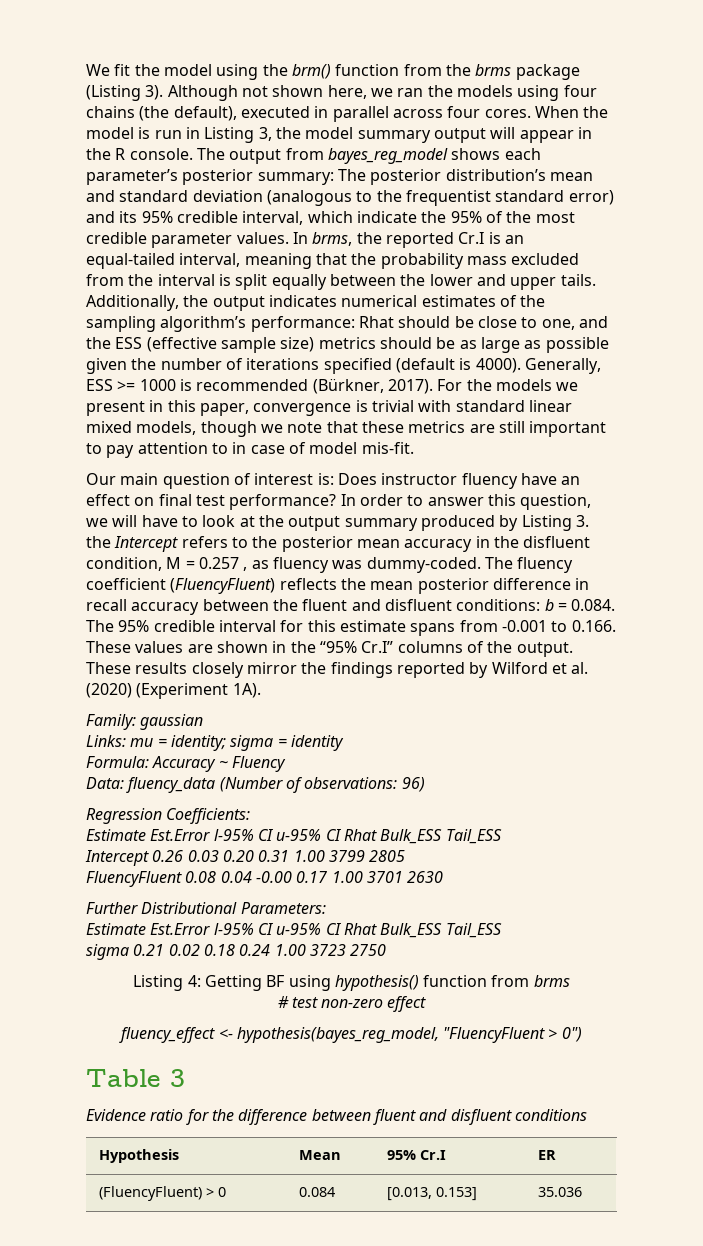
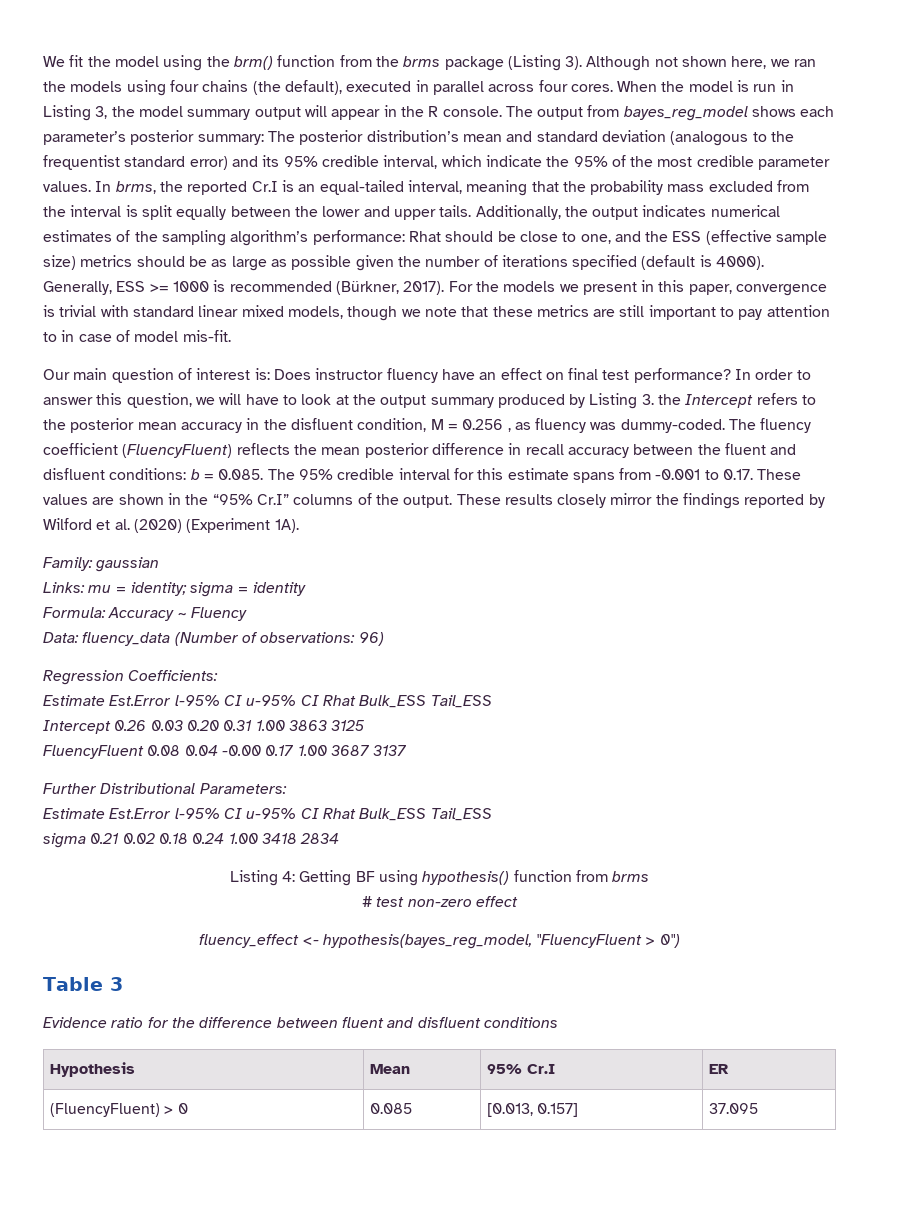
[198,557,239,569] 0.257 -> [462,419,504,430] 0.256
[571,599,616,611] 0.084. -> [218,469,264,480] 0.085.
[571,620,616,632] 0.166. -> [723,469,754,480] 0.17.
[328,850,406,862] 3799 2805 -> [288,720,365,731] 3863 3125
[366,871,444,883] 3701 2630 -> [330,745,408,756] 3687 3137
[309,944,387,956] 3723 2750 -> [261,833,340,844] 3418 2834
[298,1187,335,1197] 0.084 -> [370,1103,413,1114] 0.085
[435,1187,477,1201] [537,1187,582,1197] 0.153] | 35.036 -> [537,1103,579,1117] [709,1103,759,1114] 0.157] | 37.095

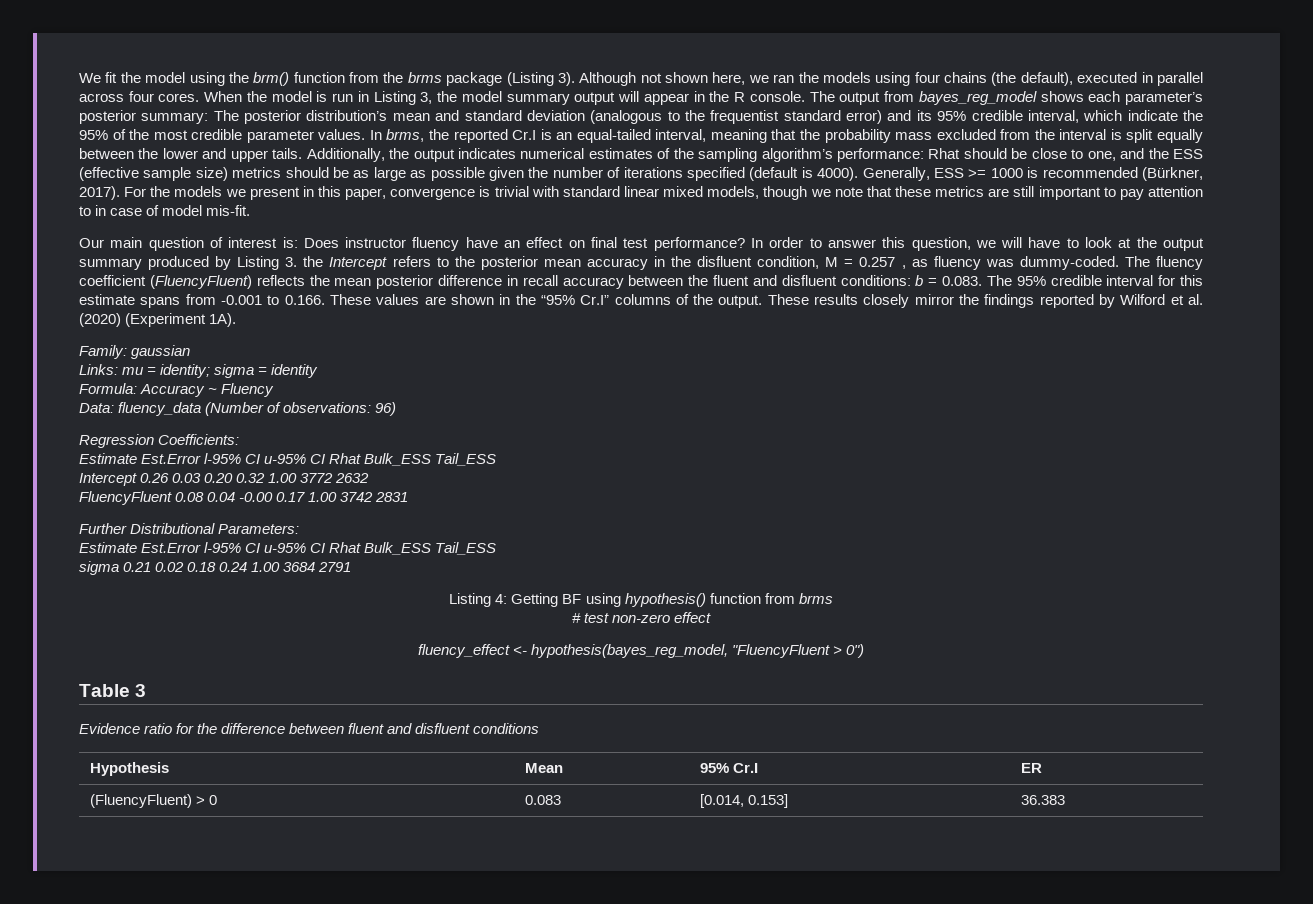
[462,419,504,430] 0.256 -> [859,257,896,267] 0.257
[218,469,264,480] 0.085. -> [942,276,983,286] 0.083.
[723,469,754,480] 0.17. -> [284,295,325,305] 0.166.
[223,720,365,731] 0.31 1.00 3863 3125 -> [236,473,370,483] 0.32 1.00 3772 2632
[330,745,408,756] 3687 3137 -> [340,492,409,502] 3742 2831
[261,833,340,844] 3418 2834 -> [283,562,352,572] 3684 2791
[370,1103,413,1114] [487,1103,579,1117] [709,1103,759,1114] 0.085 | [0.013, 0.157] | 37.095 -> [525,795,562,805] [700,794,789,808] [1021,795,1066,805] 0.083 | [0.014, 0.153] | 36.383

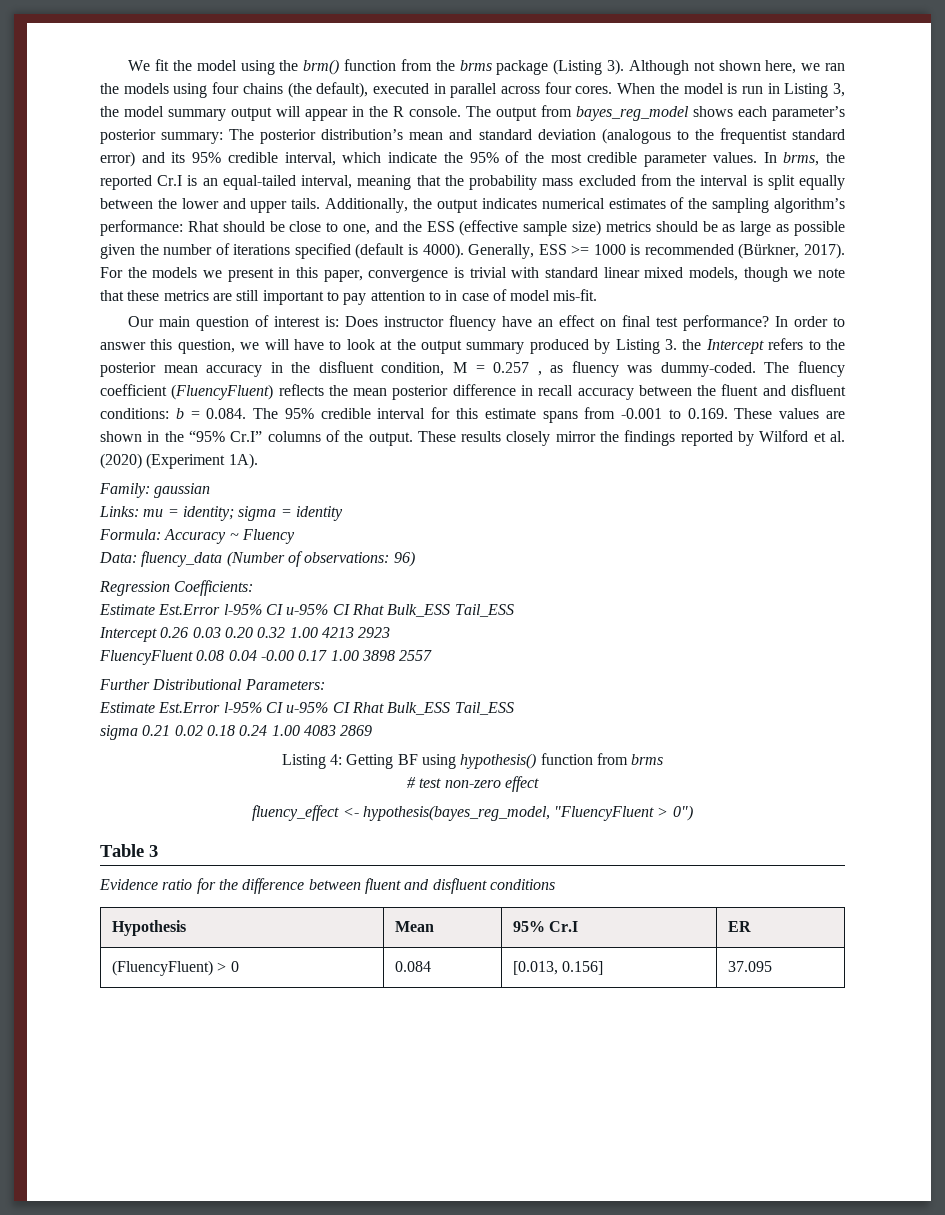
[942,276,983,286] 0.083. -> [206,408,247,419] 0.084.
[284,295,325,305] 0.166. -> [687,408,728,419] 0.169.
[300,473,370,483] 3772 2632 -> [321,627,391,638] 4213 2923
[340,492,409,502] 3742 2831 -> [361,650,433,661] 3898 2557
[283,562,352,572] 3684 2791 -> [303,725,373,736] 4083 2869
[525,795,562,805] [700,794,789,808] [1021,795,1066,805] 0.083 | [0.014, 0.153] | 36.383 -> [395,961,432,972] [513,961,604,975] [728,961,773,972] 0.084 | [0.013, 0.156] | 37.095

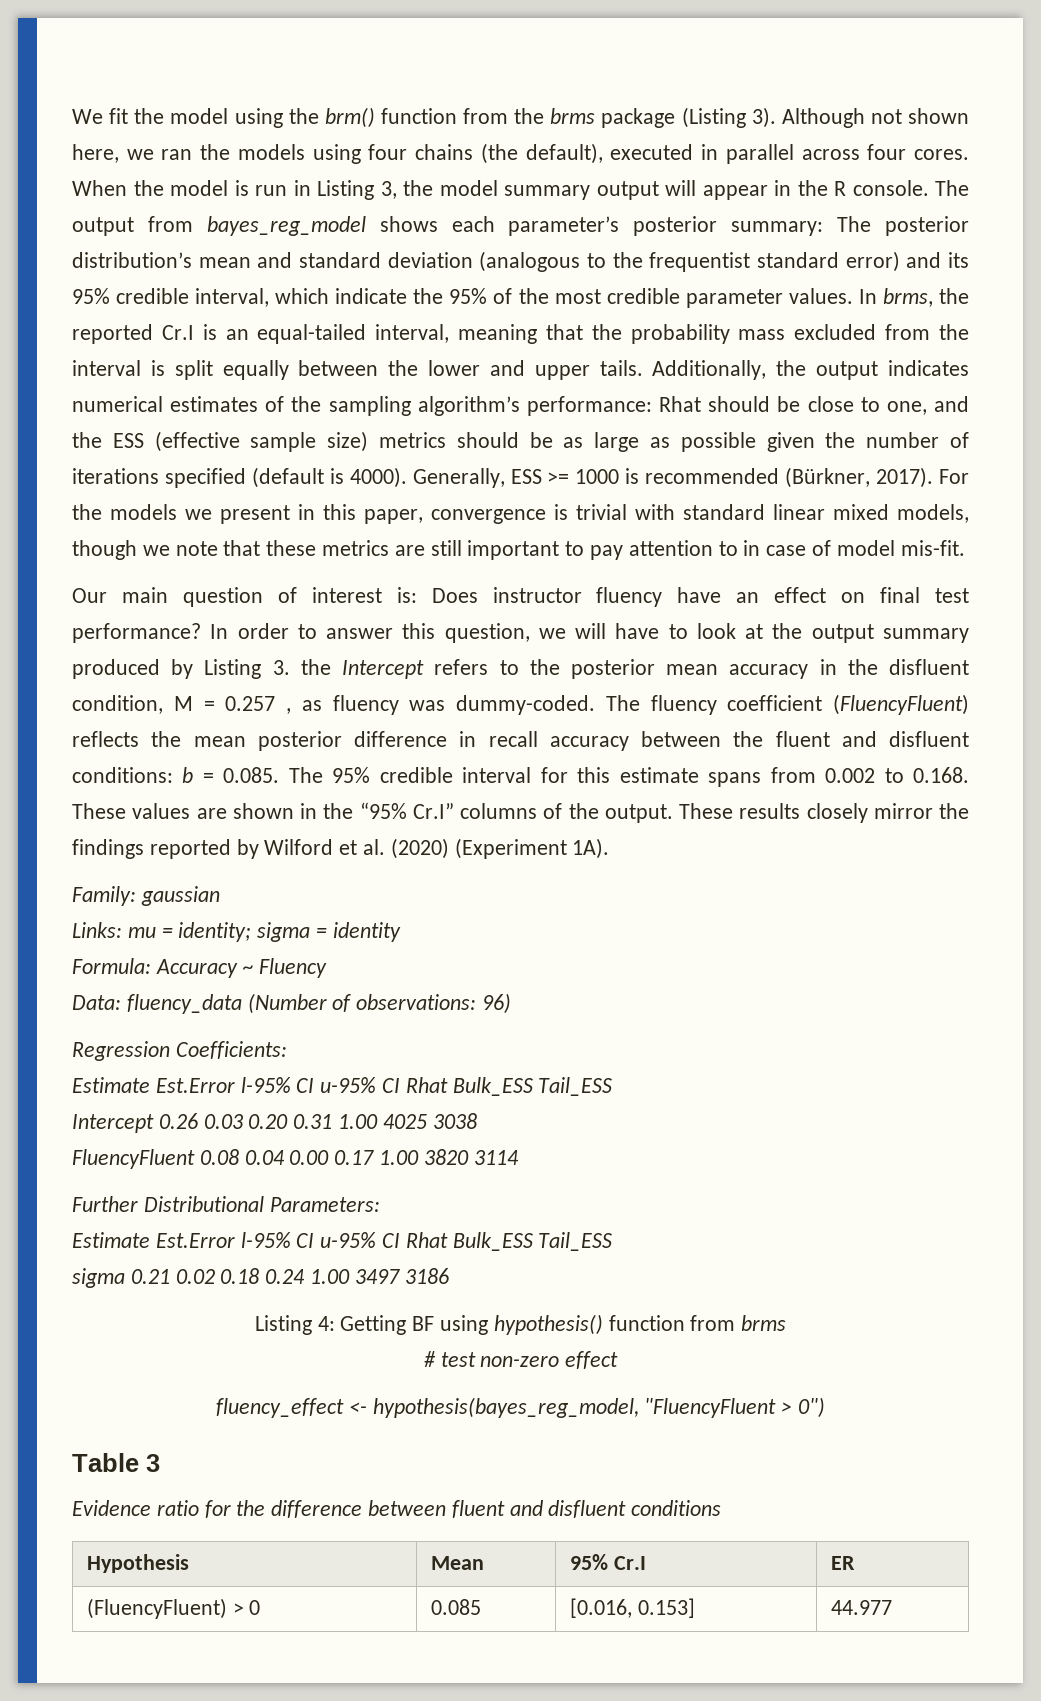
[206,408,247,419] 0.084. -> [223,767,280,783] 0.085.
[621,408,728,419] -0.001 to 0.169. -> [825,767,969,783] 0.002 to 0.168.
[257,627,391,638] 0.32 1.00 4213 2923 -> [293,1113,477,1129] 0.31 1.00 4025 3038
[260,650,294,661] -0.00 -> [289,1150,330,1165] 0.00
[361,650,433,661] 3898 2557 -> [423,1149,519,1165] 3820 3114
[303,725,373,736] 4083 2869 -> [354,1268,449,1284] 3497 3186
[395,961,432,972] [513,961,604,975] [728,961,773,972] 0.084 | [0.013, 0.156] | 37.095 -> [430,1599,481,1615] [569,1598,695,1618] [830,1600,892,1615] 0.085 | [0.016, 0.153] | 44.977

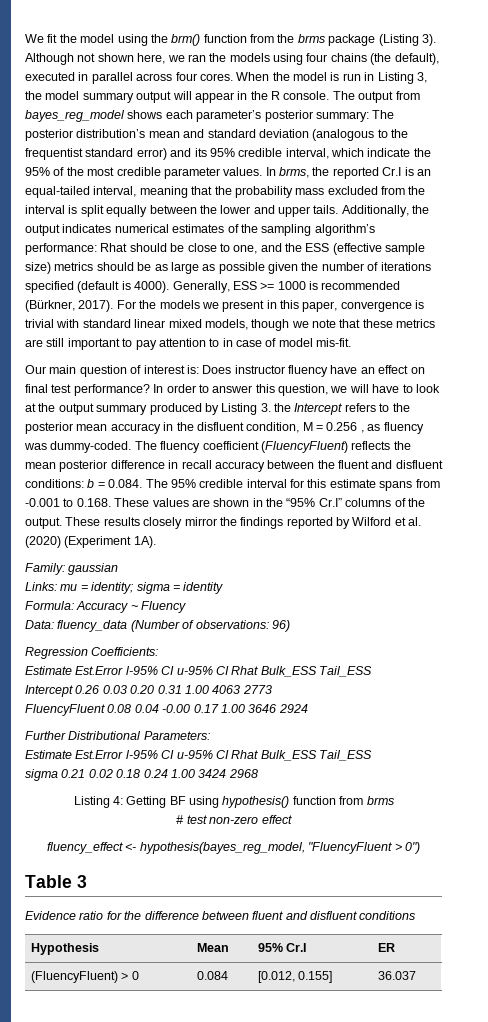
[225,696,276,711] 0.257 -> [326,422,358,431] 0.256
[223,767,280,783] 0.085. -> [108,479,143,488] 0.084.
[825,768,876,783] 0.002 -> [25,498,60,507] -0.001
[382,1113,477,1129] 4025 3038 -> [212,685,272,694] 4063 2773
[289,1150,330,1165] 0.00 -> [162,704,191,713] -0.00
[423,1149,519,1165] 3820 3114 -> [248,704,308,713] 3646 2924
[354,1268,449,1284] 3497 3186 -> [198,769,258,778] 3424 2968
[430,1599,481,1615] [569,1598,695,1618] [830,1600,892,1615] 0.085 | [0.016, 0.153] | 44.977 -> [196,971,228,980] [257,971,333,983] [377,971,416,980] 0.084 | [0.012, 0.155] | 36.037

